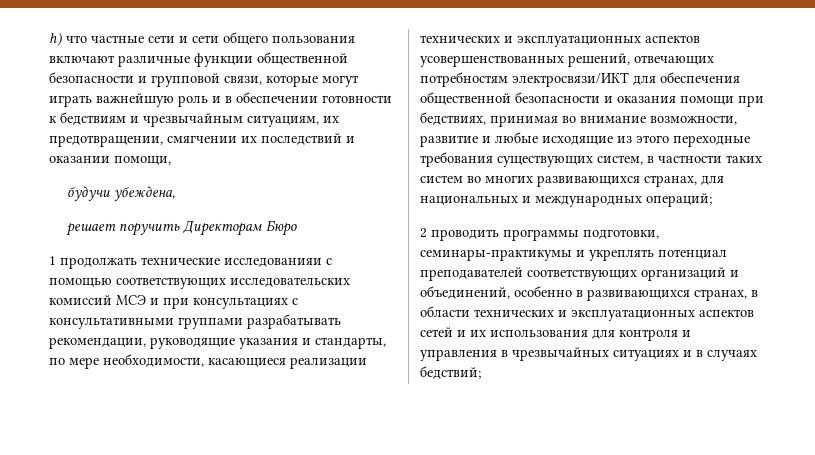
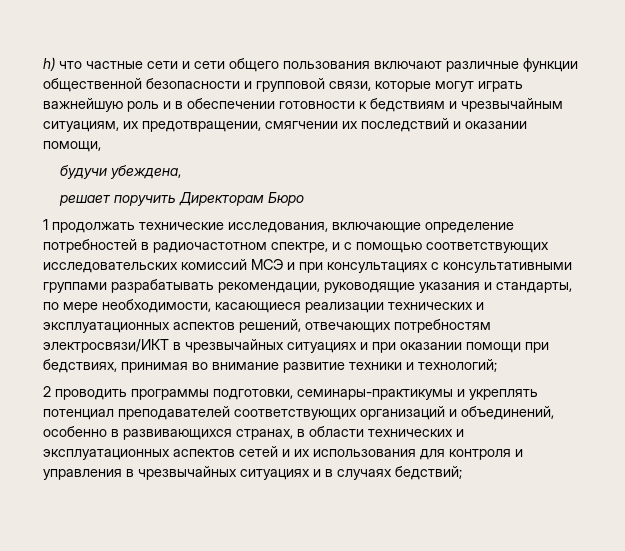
[224,258,322,267] исследованияи -> [228,222,514,233] [43,239,340,253] исследования, включающие определение потребностей в радиочастотном спектре, и
[420,55,564,67] усовершенствованных -> (235, 326) none
[633,72,740,85] [420,92,676,105] для обеспечения общественной безопасности и оказания -> [173,339,462,353] в чрезвычайных ситуациях и при оказании
[650,115,737,125] [420,132,750,147] [420,152,762,167] [420,175,724,187] [420,193,712,207] возможности, развитие и любые исходящие из этого переходные требования существующих систем, в частности таких систем во многих развивающихся странах, для национальных и международных операций; -> [283,359,497,373] развитие техники и технологий;

